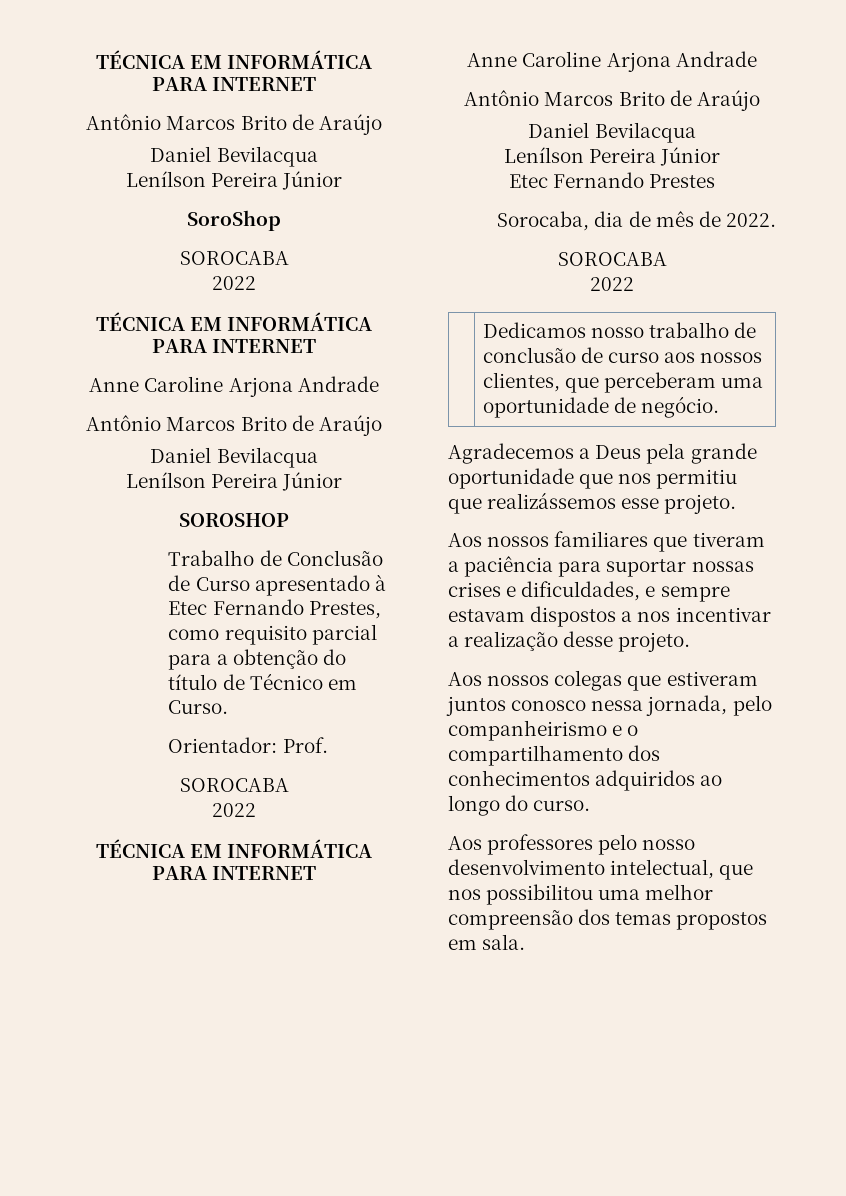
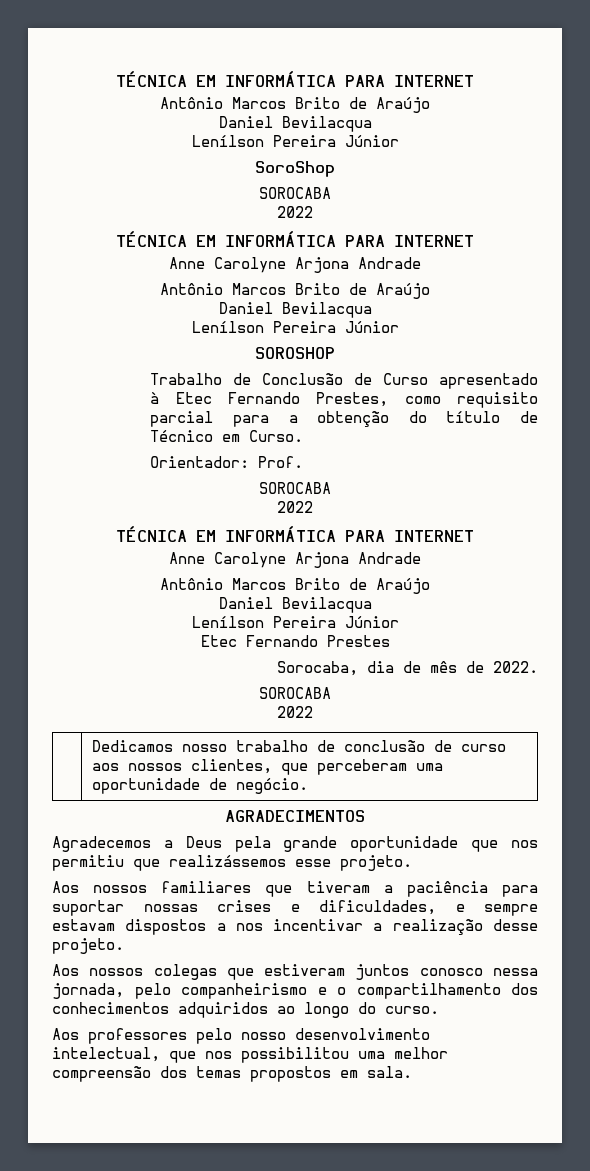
[144,376,224,392] Caroline -> [214,257,286,273] Carolyne
[522,51,602,67] Caroline -> [214,552,286,568] Carolyne
(719, 407) none -> [225,810,365,822] // AGRADECIMENTOS

